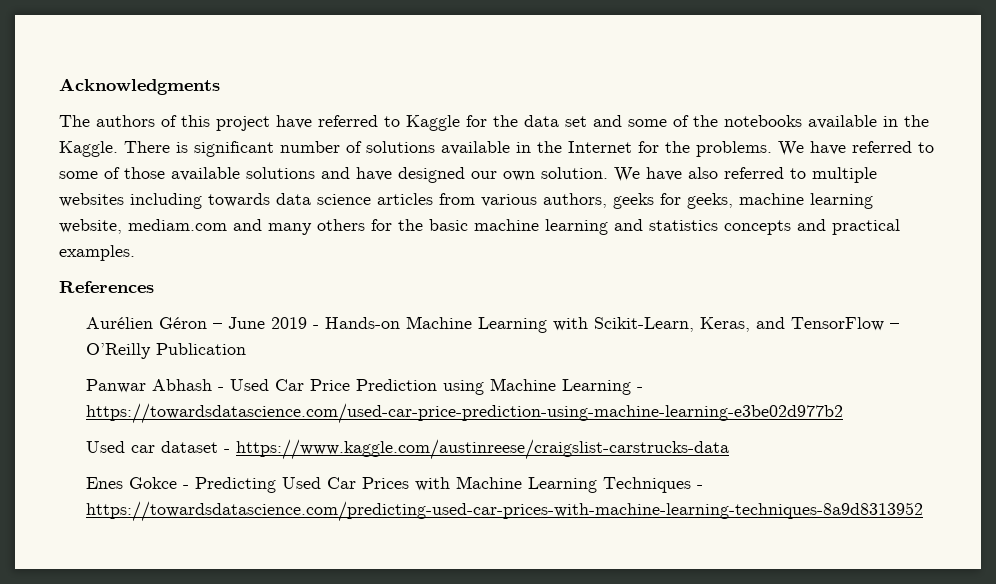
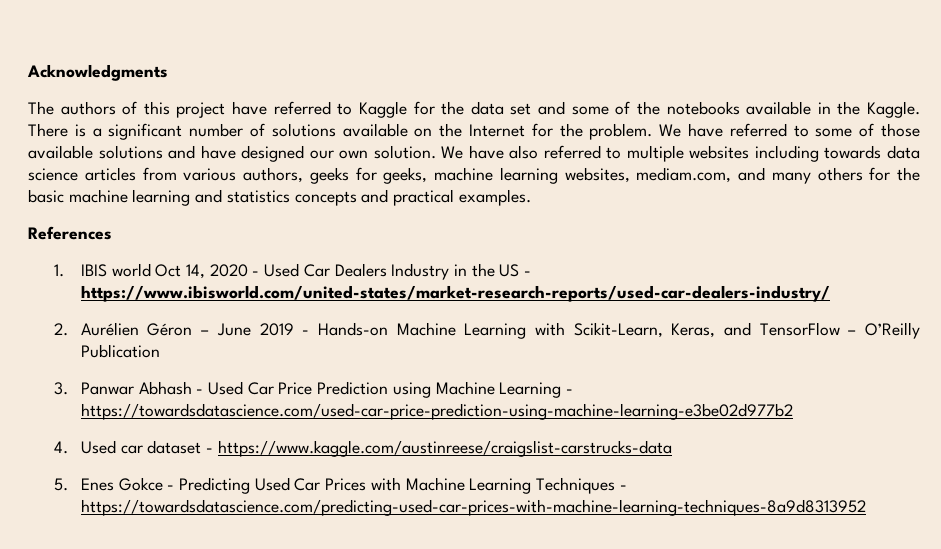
(188, 147) none -> [92,128,102,137] a
[516,142,531,153] in -> [414,128,433,137] on
[696,141,772,157] problems. -> [589,123,653,140] problem.
[59,219,227,234] website, mediam.com -> [564,167,732,183] websites, mediam.com,
(154, 287) none -> [54,263,532,280] [80,285,830,302] [54,323,69,336] 1. IBIS world Oct 14, 2020 - Used Car Dealers Industry in the US - https://www.ibisworld.com/united-states/market-research-reports/used-car-dealers-industry/ // 2.
(246, 349) none -> [54,382,69,395] 3.
(843, 413) none -> [54,441,69,454] 4.
(729, 449) none -> [54,478,69,491] 5.

